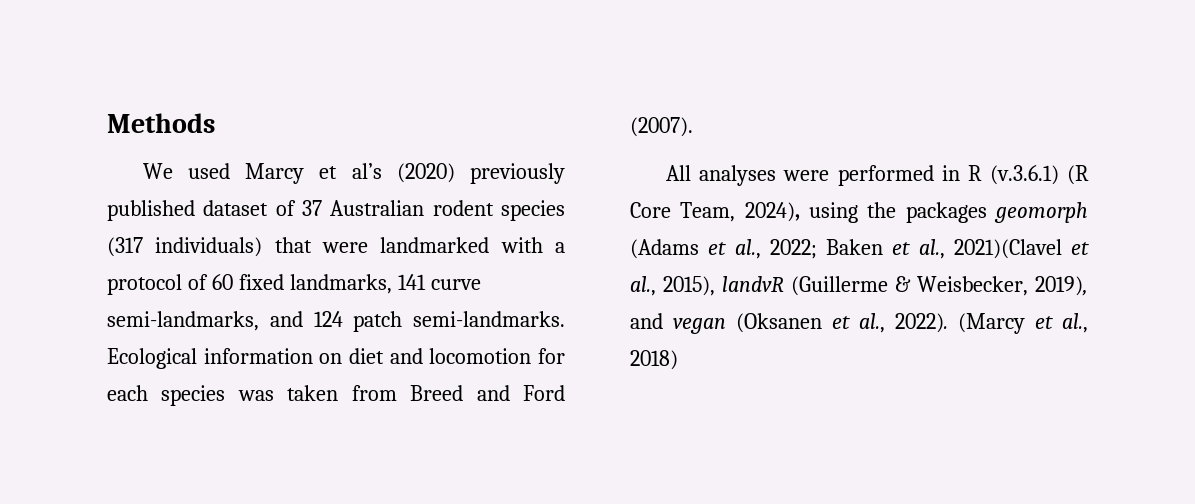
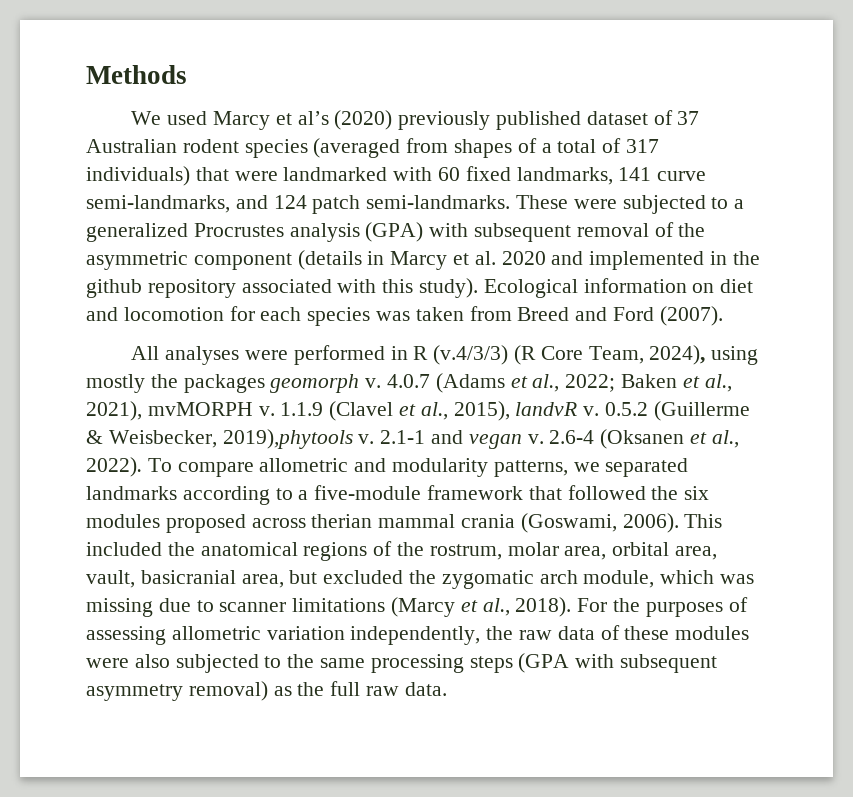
[107,237,143,257] (317 -> [313,138,660,158] (averaged from shapes of a total of 317
[555,242,565,253] [107,274,208,295] a protocol of -> (433, 174) none
(565, 319) none -> [516,195,745,214] [86,222,706,242] [86,250,760,270] [86,278,479,298] These were subjected to a generalized Procrustes analysis (GPA) with subsequent removal of the asymmetric component (details in Marcy et al. 2020 and implemented in the github repository associated with this study).
[989,165,1059,185] (v.3.6.1) -> [433,345,509,365] (v.4/3/3)
(858, 212) none -> [86,374,145,393] mostly
(1088, 212) none -> [365,374,431,388] v. 4.0.7
[953,239,1062,259] 2021)(Clavel -> [86,401,394,421] 2021), mvMORPH v. 1.1.9 (Clavel
(784, 284) none -> [583,402,649,416] v. 0.5.2
[1035,276,1088,296] [630,313,1088,334] [630,350,678,370] 2019), and vegan (Oksanen et al., 2022). (Marcy et al., 2018) -> [222,429,739,449] [86,457,689,477] [86,485,710,505] [86,513,723,533] [86,541,718,561] [86,570,755,589] [86,597,748,617] [86,625,750,645] [86,653,718,673] [86,681,447,701] 2019),phytools v. 2.1-1 and vegan v. 2.6-4 (Oksanen et al., 2022). To compare allometric and modularity patterns, we separated landmarks according to a five-module framework that followed the six modules proposed across therian mammal crania (Goswami, 2006). This included the anatomical regions of the rostrum, molar area, orbital area, vault, basicranial area, but excluded the zygomatic arch module, which was missing due to scanner limitations (Marcy et al., 2018). For the purposes of assessing allometric variation independently, the raw data of these modules were also subjected to the same processing steps (GPA with subsequent asymmetry removal) as the full raw data.

